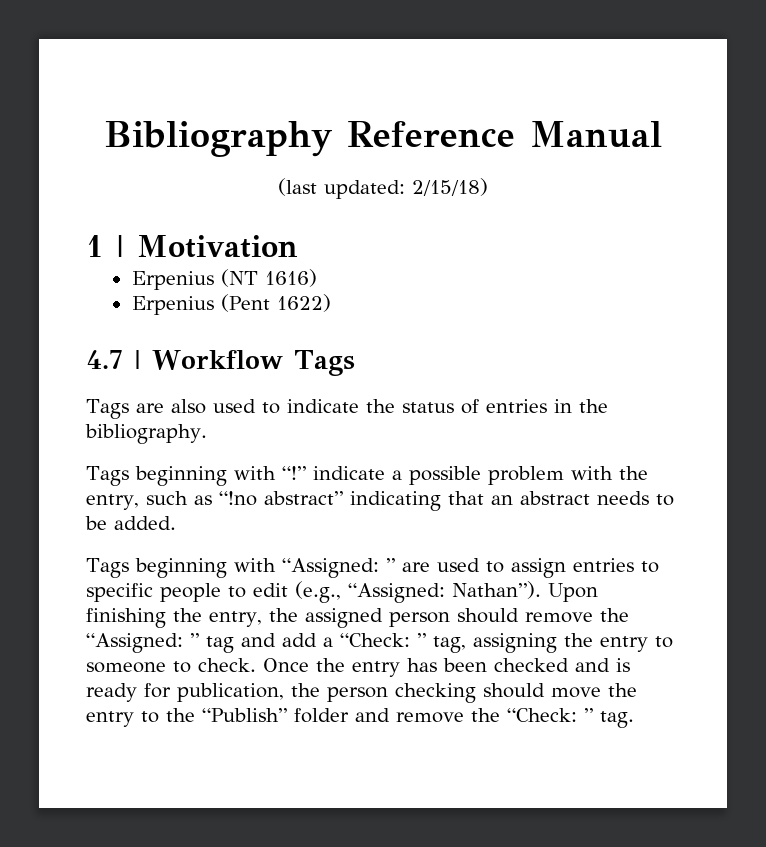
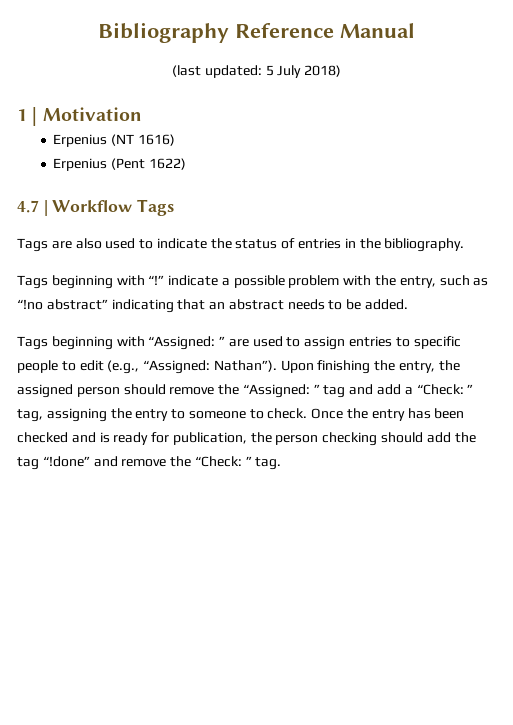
[412,178,488,196] 2/15/18) -> [265,65,342,78] 5 July 2018)
[551,683,637,698] [86,708,349,727] move the entry to the “Publish” folder -> [426,432,476,443] [17,456,90,470] add the tag “!done”

